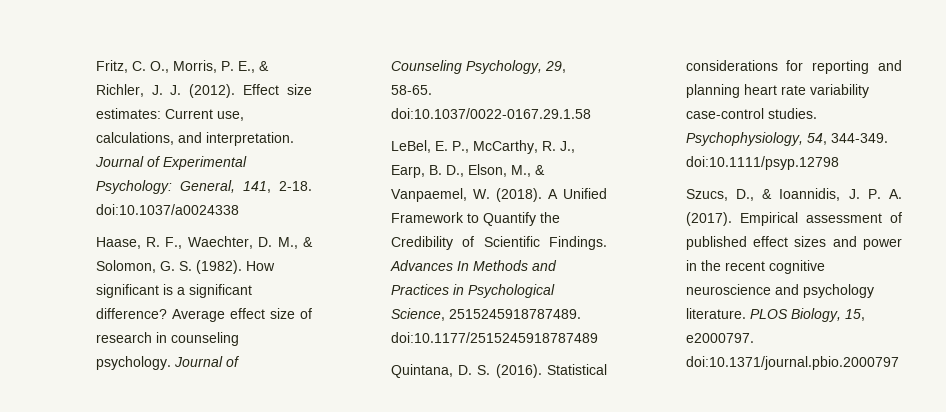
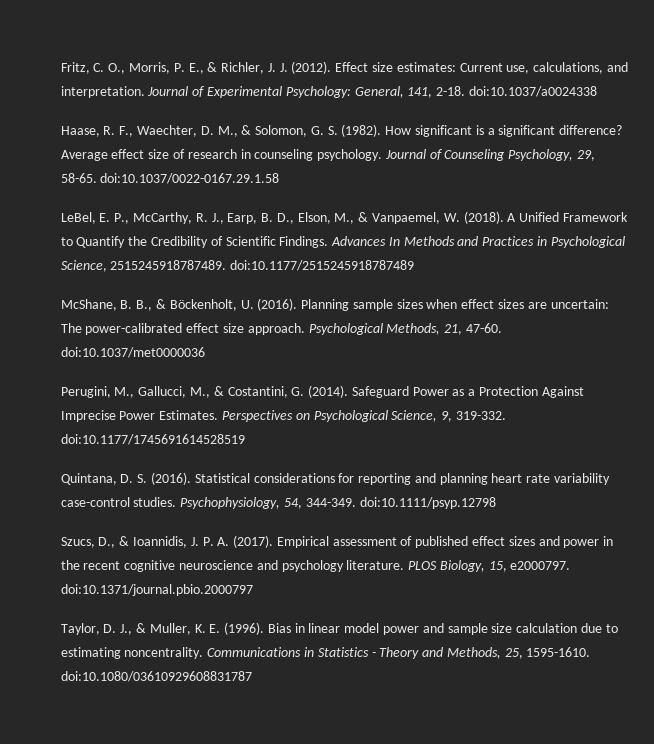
(598, 337) none -> [60,298,609,311] [60,323,502,335] [60,347,205,358] [60,385,584,398] [60,410,506,422] [60,434,245,445] // McShane, B. B., & Böckenholt, U. (2016). Planning sample sizes when effect sizes are uncertain: The power-calibrated effect size approach. Psychological Methods, 21, 47-60. doi:10.1037/met0000036 // Perugini, M., Gallucci, M., & Costantini, G. (2014). Safeguard Power as a Protection Against Imprecise Power Estimates. Perspectives on Psychological Science, 9, 319-332. doi:10.1177/1745691614528519
(899, 363) none -> [60,622,618,635] [60,647,591,659] [60,671,252,682] // Taylor, D. J., & Muller, K. E. (1996). Bias in linear model power and sample size calculation due to estimating noncentrality. Communications in Statistics - Theory and Methods, 25, 1595-1610. doi:10.1080/03610929608831787

